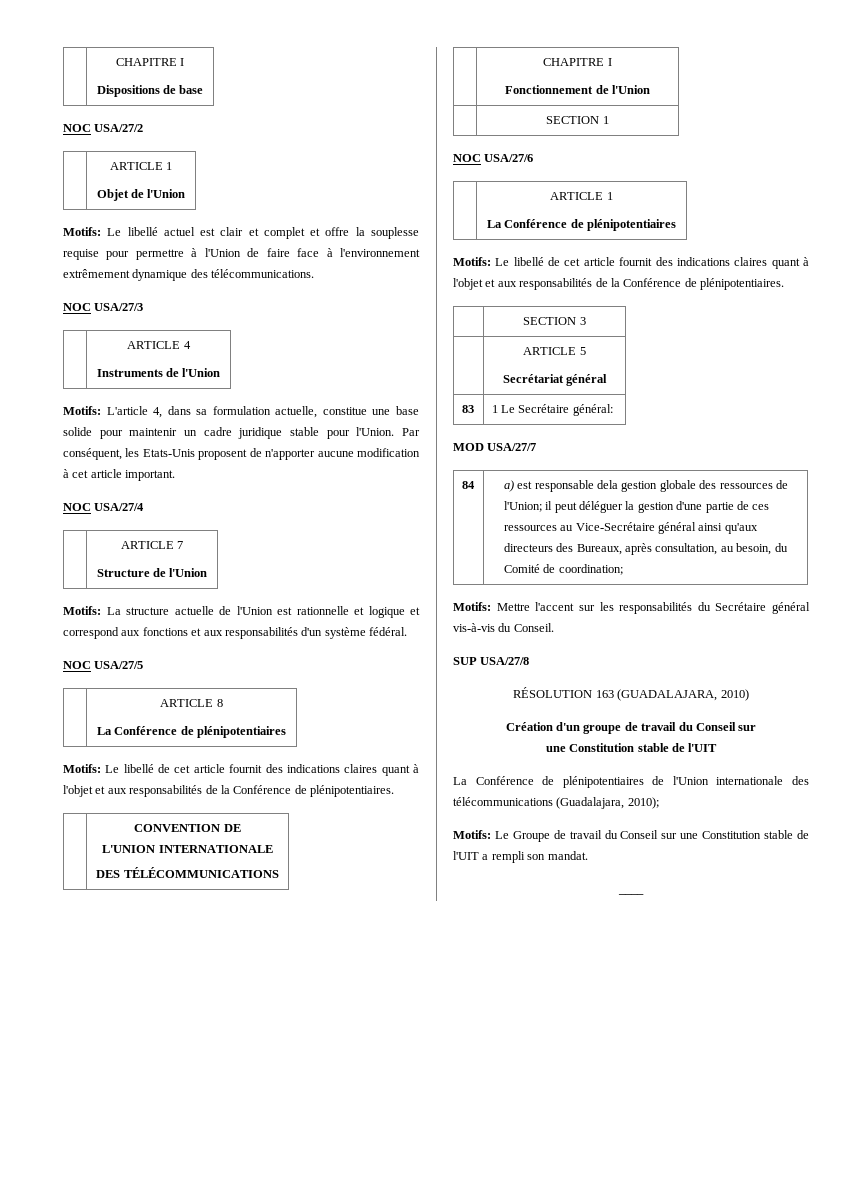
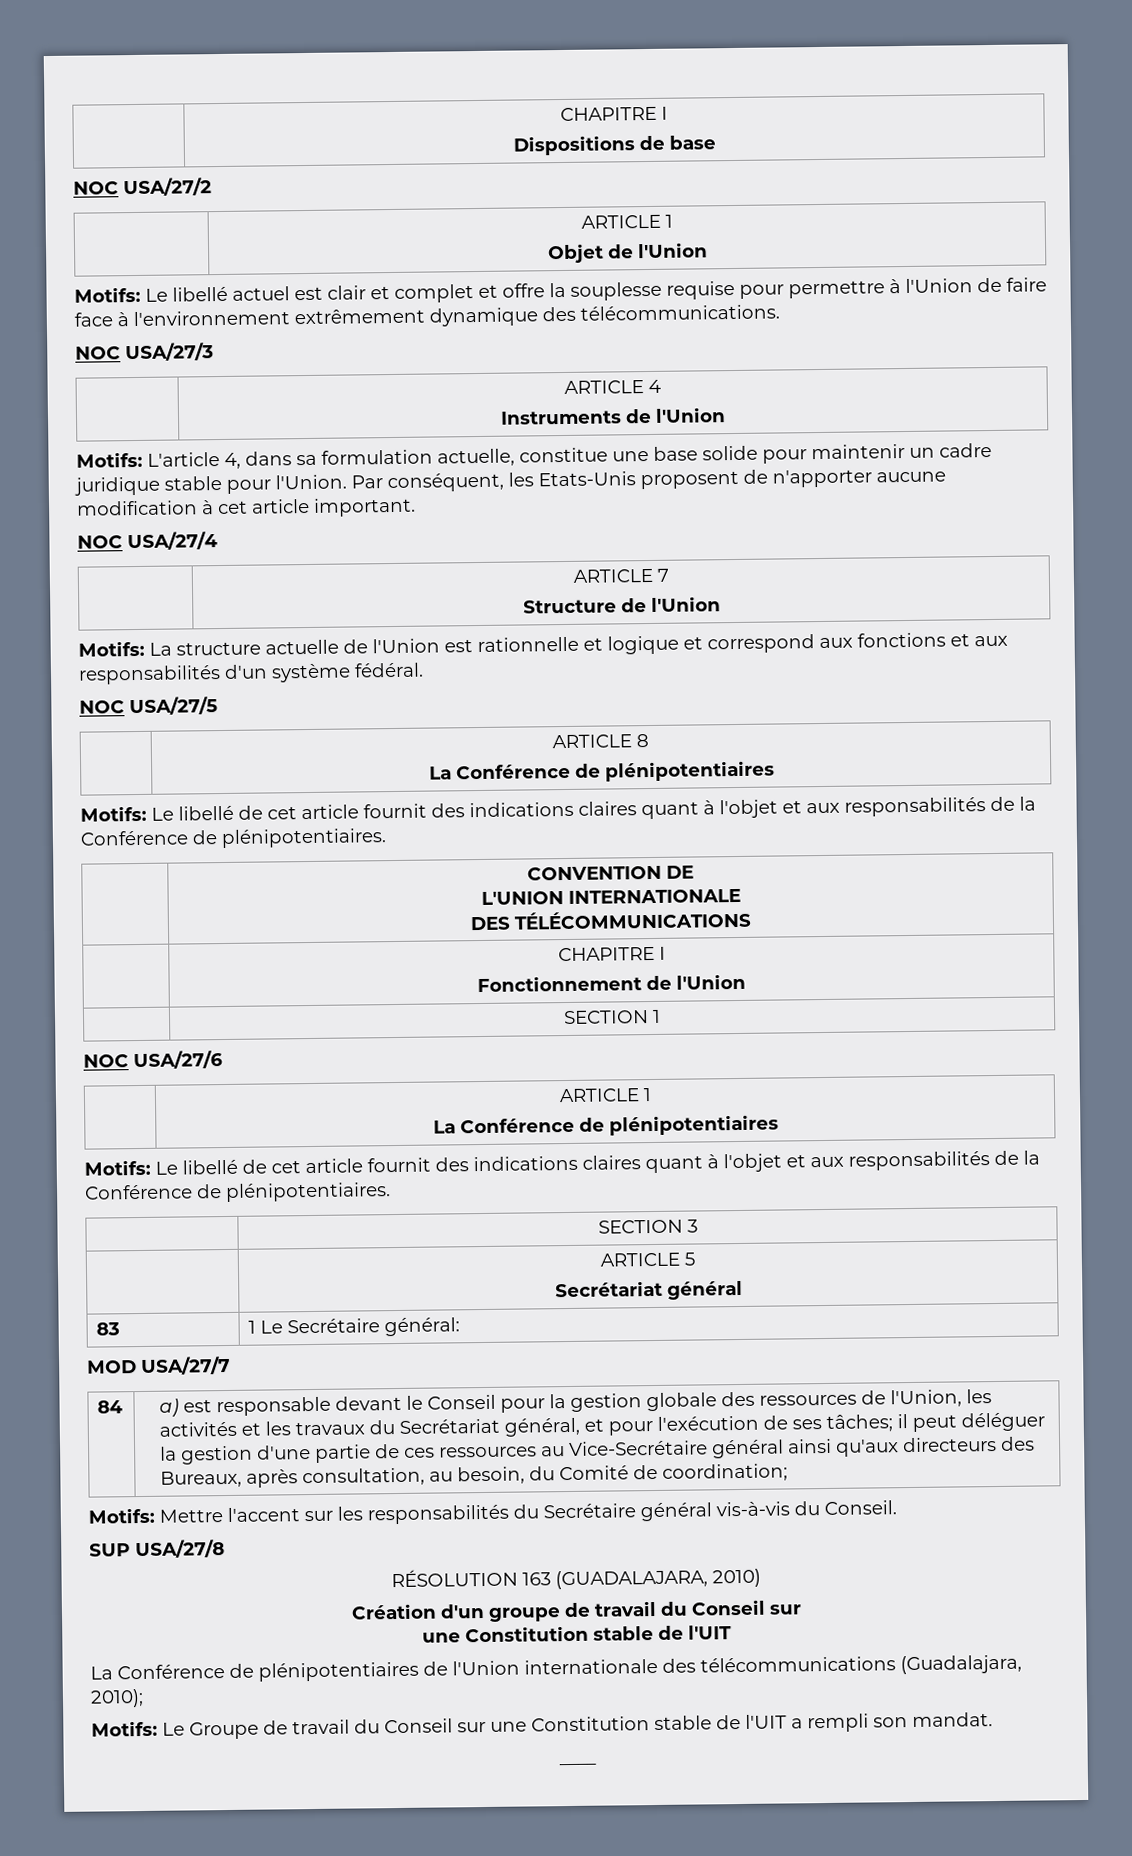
[597,480,619,489] dela -> [335,1394,567,1413] devant le Conseil pour la
[503,501,542,512] l'Union; -> [890,1389,993,1408] [159,1414,894,1437] l'Union, les activités et les travaux du Secrétariat général, et pour l'exécution de ses tâches;

